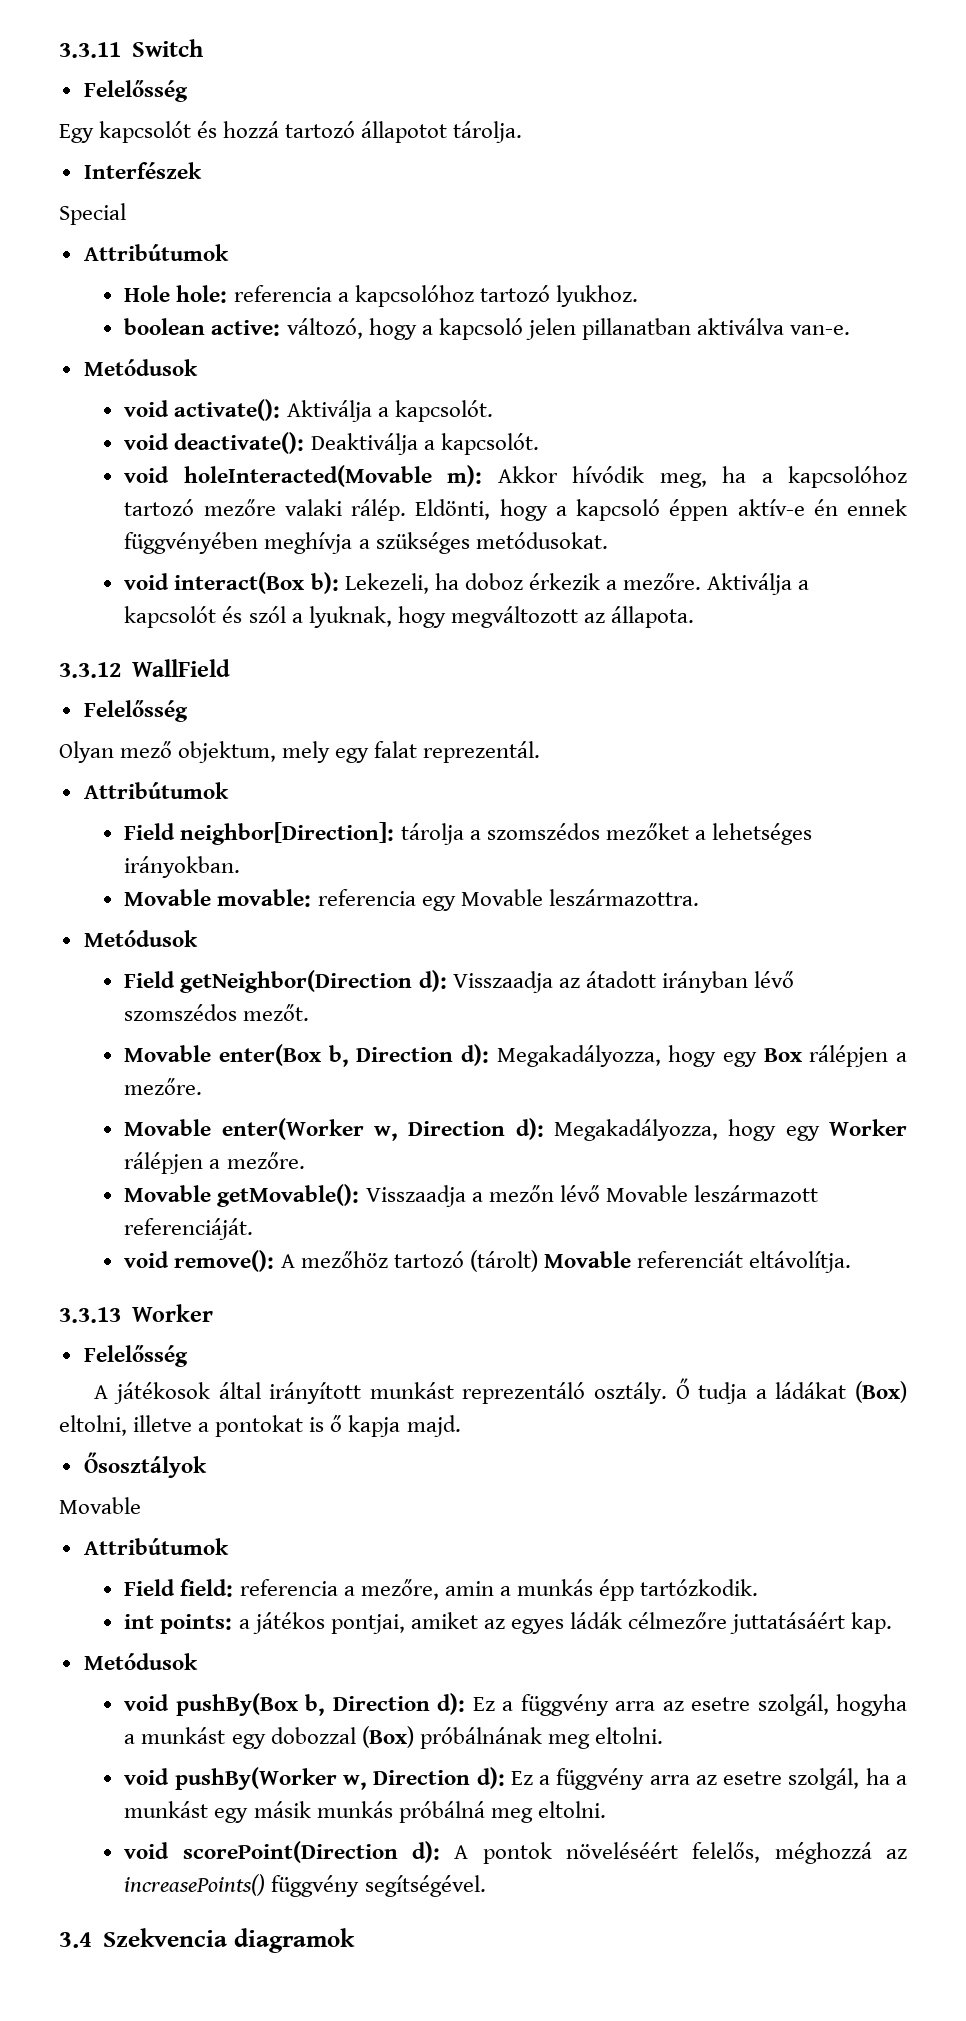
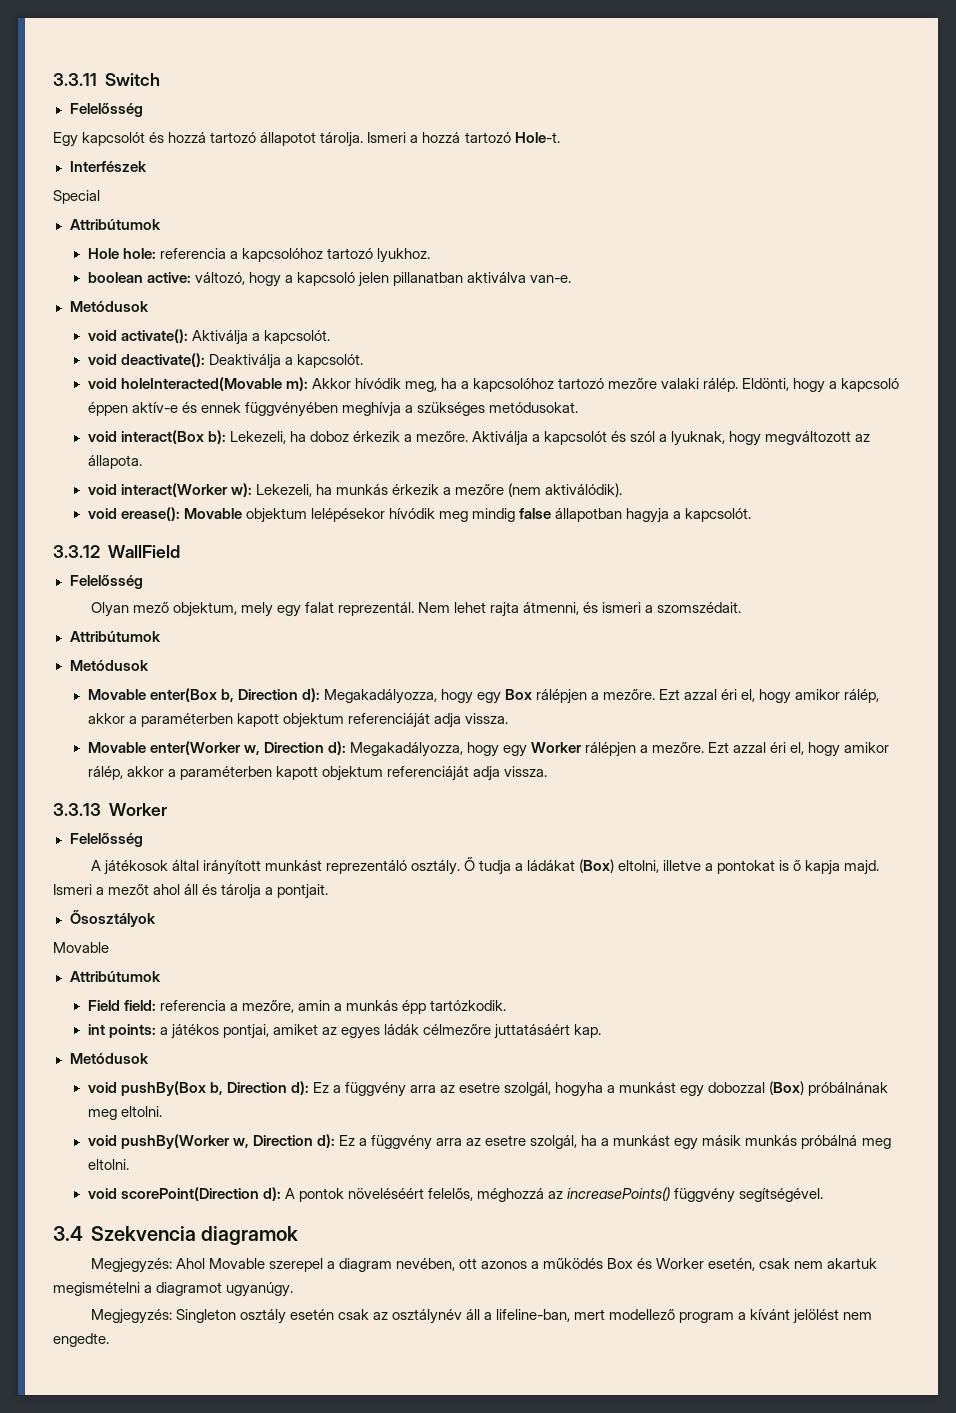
(523, 132) none -> [367,132,560,143] Ismeri a hozzá tartozó Hole-t.
[813,499,838,516] én -> [181,402,197,413] és
(695, 617) none -> [87,483,623,497] [87,507,752,523] // void interact(Worker w): Lekezeli, ha munkás érkezik a mezőre (nem aktiválódik). // void erease(): Movable objektum lelépésekor hívódik meg mindig false állapotban hagyja a kapcsolót.
[83,782,229,799] [124,822,812,845] [124,856,241,878] [124,889,699,911] [83,930,198,947] [124,970,794,993] [124,1004,310,1021] // Attribútumok // Field neighbor[Direction]: tárolja a szomszédos mezőket a lehetséges irányokban. // Movable movable: referencia egy Movable leszármazottra. // Metódusok // Field getNeighbor(Direction d): Visszaadja az átadott irányban lévő szomszédos mezőt. -> [417,602,742,617] [69,631,161,642] [69,660,149,671] Nem lehet rajta átmenni, és ismeri a szomszédait. // Attribútumok // Metódusok
(203, 1086) none -> [659,689,880,704] [87,713,508,728] Ezt azzal éri el, hogy amikor rálép, akkor a paraméterben kapott objektum referenciáját adja vissza.
[124,1184,818,1207] [124,1218,254,1240] [124,1250,852,1273] // Movable getMovable(): Visszaadja a mezőn lévő Movable leszármazott referenciáját. // void remove(): A mezőhöz tartozó (tárolt) Movable referenciát eltávolítja. -> [708,742,890,757] [87,766,547,781] Ezt azzal éri el, hogy amikor rálép, akkor a paraméterben kapott objektum referenciáját adja vissza.
(461, 1426) none -> [53,884,329,899] Ismeri a mezőt ahol áll és tárolja a pontjait.
(355, 1940) none -> [90,1258,878,1273] [53,1282,294,1297] [90,1309,873,1324] [53,1333,109,1347] // Megjegyzés: Ahol Movable szerepel a diagram nevében, ott azonos a működés Box és Worker esetén, csak nem akartuk megismételni a diagramot ugyanúgy. // Megjegyzés: Singleton osztály esetén csak az osztálynév áll a lifeline-ban, mert modellező program a kívánt jelölést nem engedte.

